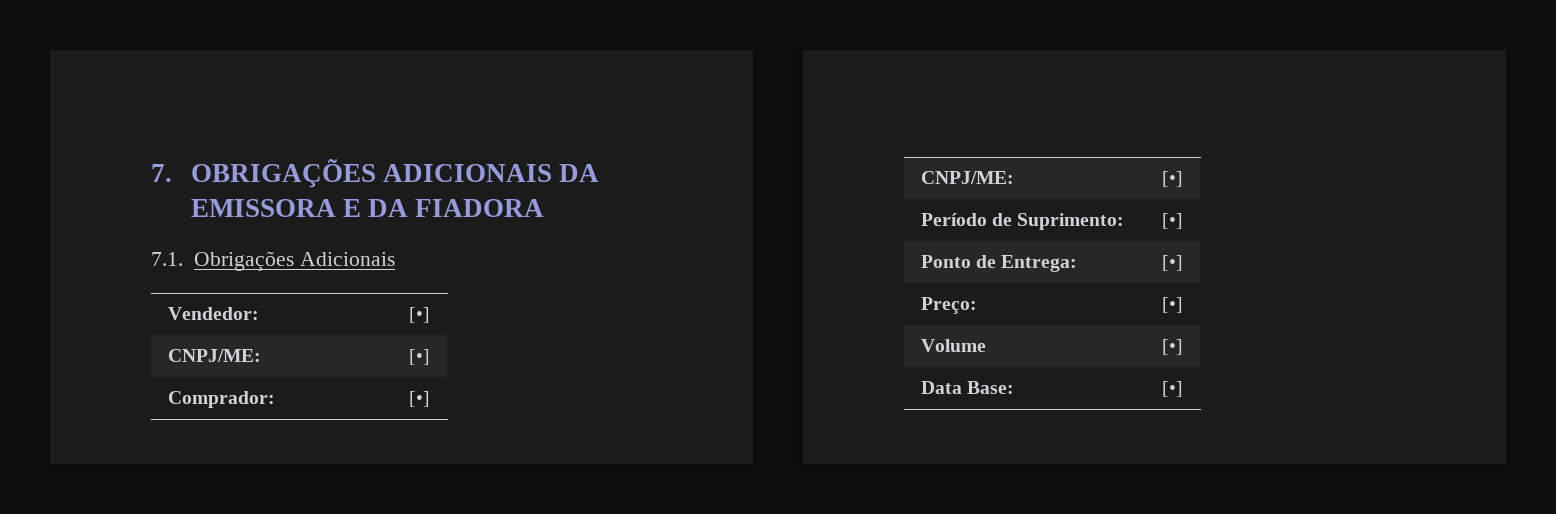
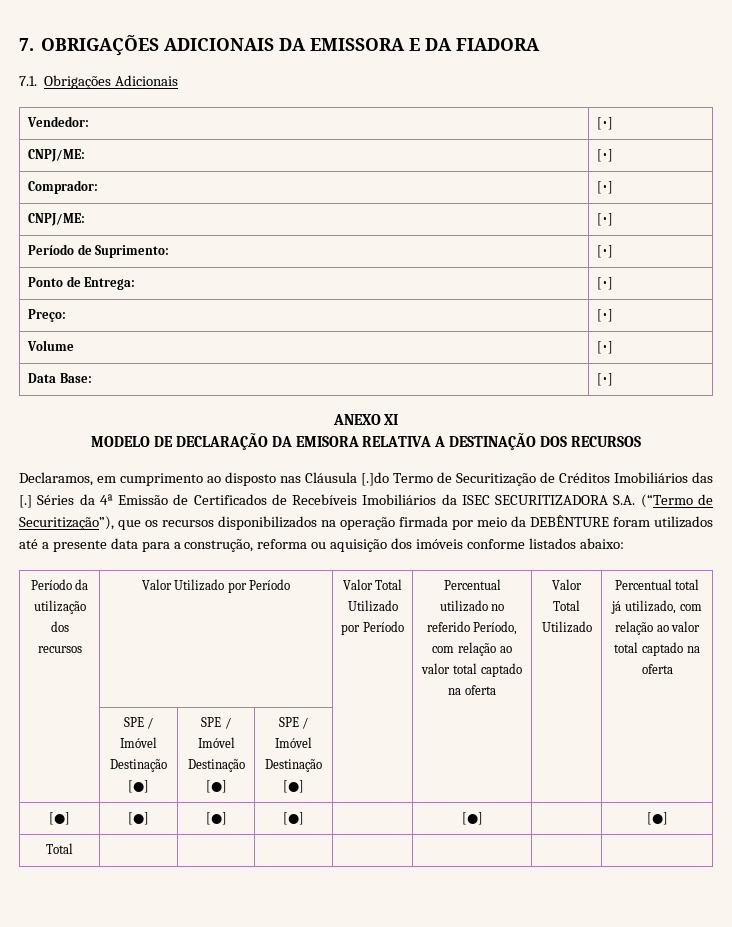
(1183, 389) none -> [332,414,399,425] [90,433,642,450] [19,472,713,486] [19,494,713,508] [19,515,713,530] [19,538,624,552] [30,579,89,590] [33,600,86,614] [50,621,69,632] [37,646,82,653] [141,579,291,593] [342,579,403,590] [347,600,398,612] [341,621,404,635] [443,579,501,590] [439,600,505,612] [426,621,518,635] [432,642,512,656] [421,663,522,677] [448,685,496,695] [552,579,582,590] [553,600,580,611] [541,621,592,633] [614,579,700,590] [611,600,702,614] [614,621,701,635] [614,642,700,656] [641,664,673,674] [123,717,154,729] [120,737,157,748] [110,759,167,772] [128,780,149,793] [201,717,231,729] [197,737,235,748] [187,759,245,772] [205,780,227,793] [278,717,309,729] [275,737,312,748] [265,759,322,772] [283,780,304,793] [49,812,70,825] [128,812,149,825] [205,812,227,825] [283,812,304,825] [461,812,483,825] [646,812,668,825] [46,843,73,854] // ANEXO XI // MODELO DE DECLARAÇÃO DA EMISORA RELATIVA A DESTINAÇÃO DOS RECURSOS // Declaramos, em cumprimento ao disposto nas Cláusula [.]do Termo de Securitização de Créditos Imobiliários das [.] Séries da 4ª Emissão de Certificados de Recebíveis Imobiliários da ISEC SECURITIZADORA S.A. (“Termo de Securitização”), que os recursos disponibilizados na operação firmada por meio da DEBÊNTURE foram utilizados até a presente data para a construção, reforma ou aquisição dos imóveis conforme listados abaixo: // Período da utilização dos recursos | Valor Utilizado por Período | Valor Total Utilizado por Período | Percentual utilizado no referido Período, com relação ao valor total captado na oferta | Valor Total Utilizado | Percentual total já utilizado, com relação ao valor total captado na oferta // | SPE / Imóvel Destinação [●] | SPE / Imóvel Destinação [●] | SPE / Imóvel Destinação [●] | | | | // [●] | [●] | [●] | [●] | | [●] | | [●] // Total | | | | | | |

